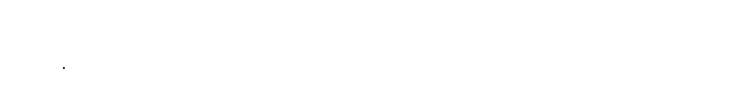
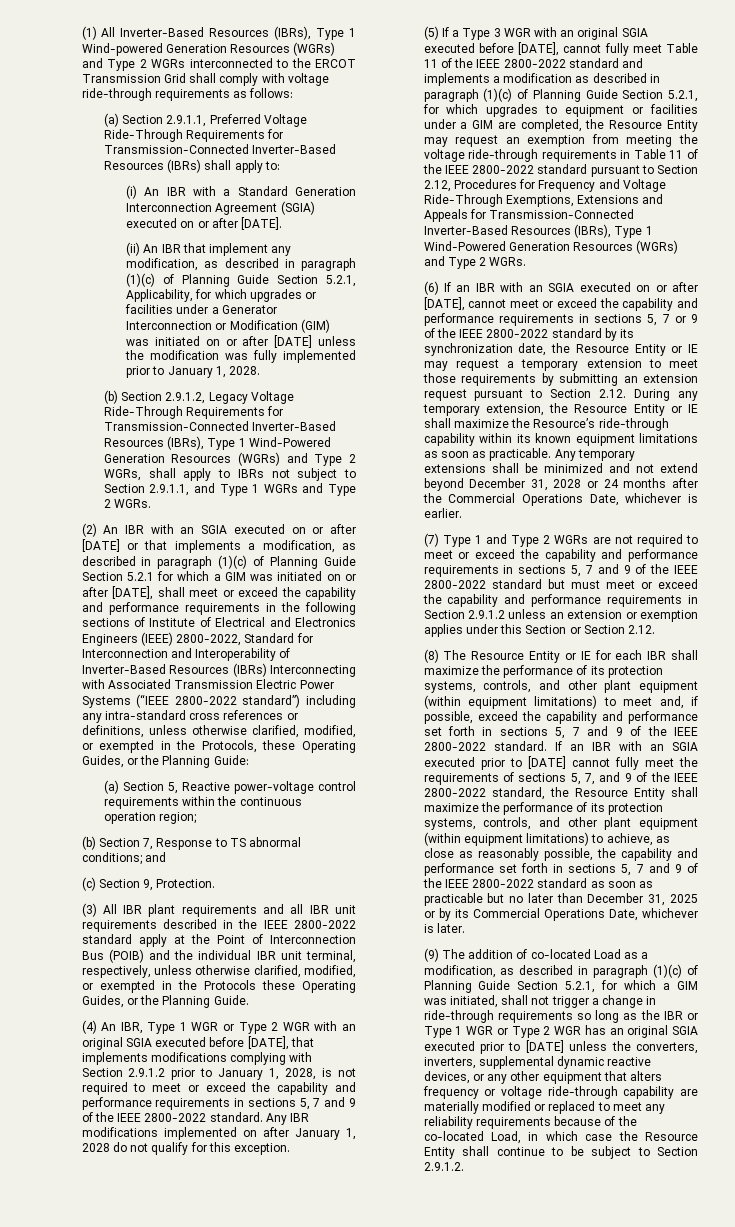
[59,66,68,69] . -> [81,26,357,40] [81,42,336,56] [81,58,356,71] [81,73,329,86] [81,88,294,101] [103,113,307,127] [103,129,284,142] [103,144,337,154] [103,159,280,173] [126,185,356,199] [126,201,315,215] [126,217,283,230] [126,242,292,256] [126,258,356,271] [126,273,356,287] [126,289,317,302] [125,304,277,314] [126,319,330,333] [126,335,357,348] [125,350,356,363] [126,366,261,378] [103,390,294,404] [103,406,284,419] [103,421,337,431] [103,436,331,450] [103,452,357,466] [103,468,356,481] [103,483,356,496] [103,499,152,508] [81,523,356,537] [81,539,357,553] [81,555,356,569] [81,571,356,581] [81,586,356,600] [81,602,357,615] [81,617,357,627] [81,632,313,646] [81,648,291,661] [81,663,356,677] [81,679,334,689] [81,694,357,708] [81,710,298,723] [81,725,356,738] [81,740,356,753] [81,755,249,768] [103,780,356,794] [103,796,302,809] [103,812,197,824] [81,836,301,850] [81,852,166,865] [81,877,216,891] [81,903,357,917] [81,919,357,932] [81,934,356,947] [81,949,356,963] [81,965,356,978] [81,980,356,993] [81,995,249,1008] [81,1020,356,1034] [81,1036,314,1050] [81,1052,313,1065] [81,1068,357,1080] [81,1082,356,1095] [81,1097,357,1110] [81,1112,309,1125] [81,1127,357,1140] [81,1142,290,1155] [423,26,648,40] [423,42,698,56] [423,58,643,68] [423,73,660,86] [423,88,698,102] [422,104,698,117] [423,119,698,132] [423,134,698,147] [423,149,698,162] [422,164,698,177] [423,179,666,192] [423,194,664,207] [423,209,635,222] [423,224,653,238] [423,240,679,254] [423,256,527,269] [423,281,698,295] [423,297,698,311] [423,313,698,326] [423,328,634,341] [423,343,699,356] [423,359,698,371] [422,373,698,386] [423,389,698,401] [422,403,698,416] [423,418,669,431] [423,433,698,446] [423,448,635,461] [423,463,698,473] [423,478,698,491] [422,493,698,506] [423,508,462,518] [423,533,698,547] [423,549,698,562] [423,564,698,577] [423,579,698,589] [422,594,698,607] [423,609,698,622] [423,624,655,637] [423,649,698,663] [423,665,663,678] [423,680,698,693] [423,695,699,709] [423,711,698,724] [423,726,698,739] [423,741,698,751] [423,756,698,770] [423,772,698,785] [423,787,698,800] [423,802,663,815] [423,817,698,830] [423,832,670,846] [423,848,698,861] [423,863,698,876] [422,878,653,888] [423,893,698,906] [423,908,698,921] [423,923,465,933] [423,948,649,962] [423,964,699,978] [423,980,698,993] [423,995,657,1008] [423,1010,698,1023] [423,1025,698,1038] [423,1040,698,1054] [423,1056,652,1069] [423,1071,662,1084] [422,1086,698,1099] [423,1101,665,1114] [423,1116,637,1129] [423,1131,698,1144] [423,1146,698,1159] [423,1162,464,1171] (1) All Inverter-Based Resources (IBRs), Type 1 Wind-powered Generation Resources (WGRs) and Type 2 WGRs interconnected to the ERCOT Transmission Grid shall comply with voltage ride-through requirements as follows: // (a) Section 2.9.1.1, Preferred Voltage Ride-Through Requirements for Transmission-Connected Inverter-Based Resources (IBRs) shall apply to: // (i) An IBR with a Standard Generation Interconnection Agreement (SGIA) executed on or after [DATE]. // (ii) An IBR that implement any modification, as described in paragraph (1)(c) of Planning Guide Section 5.2.1, Applicability, for which upgrades or facilities under a Generator Interconnection or Modification (GIM) was initiated on or after [DATE] unless the modification was fully implemented prior to January 1, 2028. // (b) Section 2.9.1.2, Legacy Voltage Ride-Through Requirements for Transmission-Connected Inverter-Based Resources (IBRs), Type 1 Wind-Powered Generation Resources (WGRs) and Type 2 WGRs, shall apply to IBRs not subject to Section 2.9.1.1, and Type 1 WGRs and Type 2 WGRs. // (2) An IBR with an SGIA executed on or after [DATE] or that implements a modification, as described in paragraph (1)(c) of Planning Guide Section 5.2.1 for which a GIM was initiated on or after [DATE], shall meet or exceed the capability and performance requirements in the following sections of Institute of Electrical and Electronics Engineers (IEEE) 2800-2022, Standard for Interconnection and Interoperability of Inverter-Based Resources (IBRs) Interconnecting with Associated Transmission Electric Power Systems (“IEEE 2800-2022 standard”) including any intra-standard cross references or definitions, unless otherwise clarified, modified, or exempted in the Protocols, these Operating Guides, or the Planning Guide: // (a) Section 5, Reactive power-voltage control requirements within the continuous operation region; // (b) Section 7, Response to TS abnormal conditions; and // (c) Section 9, Protection. // (3) All IBR plant requirements and all IBR unit requirements described in the IEEE 2800-2022 standard apply at the Point of Interconnection Bus (POIB) and the individual IBR unit terminal, respectively, unless otherwise clarified, modified, or exempted in the Protocols these Operating Guides, or the Planning Guide. // (4) An IBR, Type 1 WGR or Type 2 WGR with an original SGIA executed before [DATE], that implements modifications complying with Section 2.9.1.2 prior to January 1, 2028, is not required to meet or exceed the capability and performance requirements in sections 5, 7 and 9 of the IEEE 2800-2022 standard. Any IBR modifications implemented on after January 1, 2028 do not qualify for this exception. // (5) If a Type 3 WGR with an original SGIA executed before [DATE], cannot fully meet Table 11 of the IEEE 2800-2022 standard and implements a modification as described in paragraph (1)(c) of Planning Guide Section 5.2.1, for which upgrades to equipment or facilities under a GIM are completed, the Resource Entity may request an exemption from meeting the voltage ride-through requirements in Table 11 of the IEEE 2800-2022 standard pursuant to Section 2.12, Procedures for Frequency and Voltage Ride-Through Exemptions, Extensions and Appeals for Transmission-Connected Inverter-Based Resources (IBRs), Type 1 Wind-Powered Generation Resources (WGRs) and Type 2 WGRs. // (6) If an IBR with an SGIA executed on or after [DATE], cannot meet or exceed the capability and performance requirements in sections 5, 7 or 9 of the IEEE 2800-2022 standard by its synchronization date, the Resource Entity or IE may request a temporary extension to meet those requirements by submitting an extension request pursuant to Section 2.12. During any temporary extension, the Resource Entity or IE shall maximize the Resource’s ride-through capability within its known equipment limitations as soon as practicable. Any temporary extensions shall be minimized and not extend beyond December 31, 2028 or 24 months after the Commercial Operations Date, whichever is earlier. // (7) Type 1 and Type 2 WGRs are not required to meet or exceed the capability and performance requirements in sections 5, 7 and 9 of the IEEE 2800-2022 standard but must meet or exceed the capability and performance requirements in Section 2.9.1.2 unless an extension or exemption applies under this Section or Section 2.12. // (8) The Resource Entity or IE for each IBR shall maximize the performance of its protection systems, controls, and other plant equipment (within equipment limitations) to meet and, if possible, exceed the capability and performance set forth in sections 5, 7 and 9 of the IEEE 2800-2022 standard. If an IBR with an SGIA executed prior to [DATE] cannot fully meet the requirements of sections 5, 7, and 9 of the IEEE 2800-2022 standard, the Resource Entity shall maximize the performance of its protection systems, controls, and other plant equipment (within equipment limitations) to achieve, as close as reasonably possible, the capability and performance set forth in sections 5, 7 and 9 of the IEEE 2800-2022 standard as soon as practicable but no later than December 31, 2025 or by its Commercial Operations Date, whichever is later. // (9) The addition of co-located Load as a modification, as described in paragraph (1)(c) of Planning Guide Section 5.2.1, for which a GIM was initiated, shall not trigger a change in ride-through requirements so long as the IBR or Type 1 WGR or Type 2 WGR has an original SGIA executed prior to [DATE] unless the converters, inverters, supplemental dynamic reactive devices, or any other equipment that alters frequency or voltage ride-through capability are materially modified or replaced to meet any reliability requirements because of the co-located Load, in which case the Resource Entity shall continue to be subject to Section 2.9.1.2.

